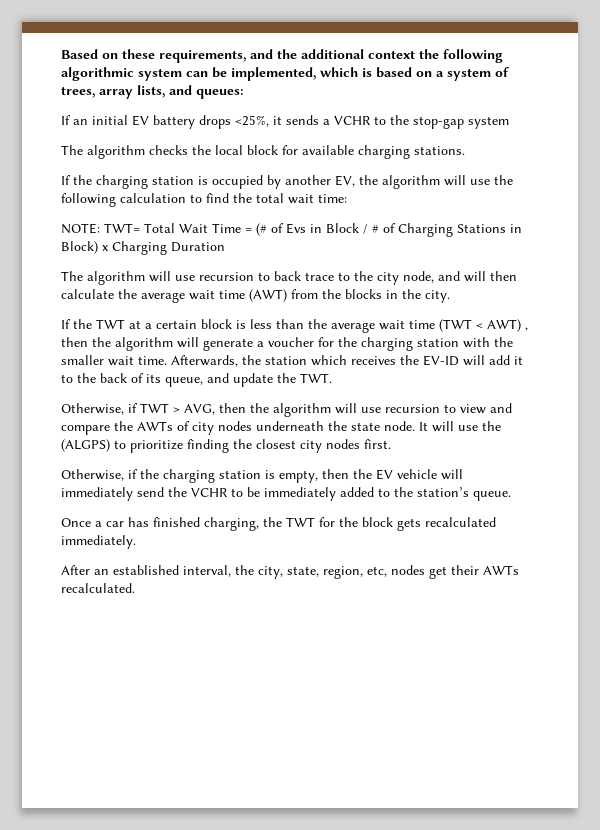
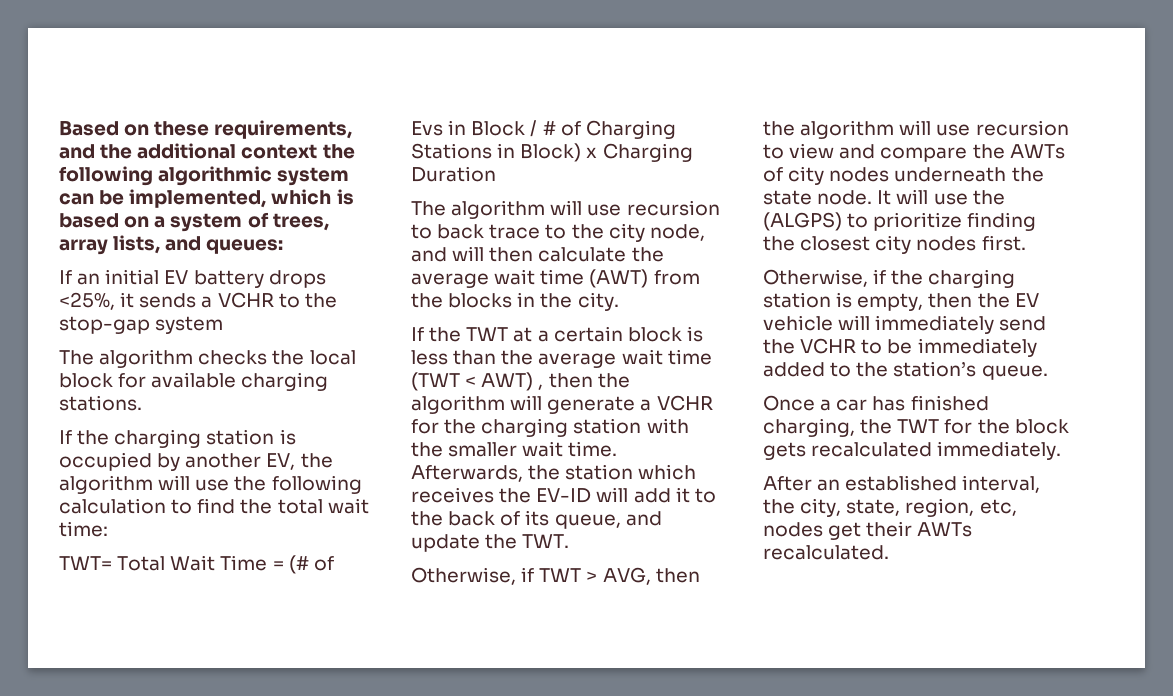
[61,223,100,234] NOTE: -> (108, 529) none
[268,337,314,347] voucher -> [656,395,713,411] VCHR

